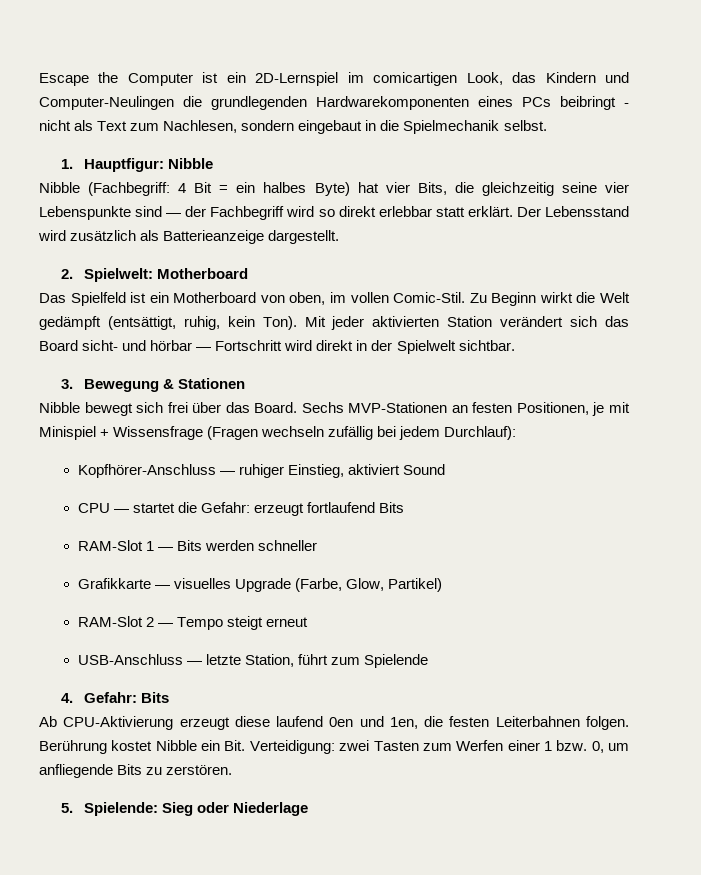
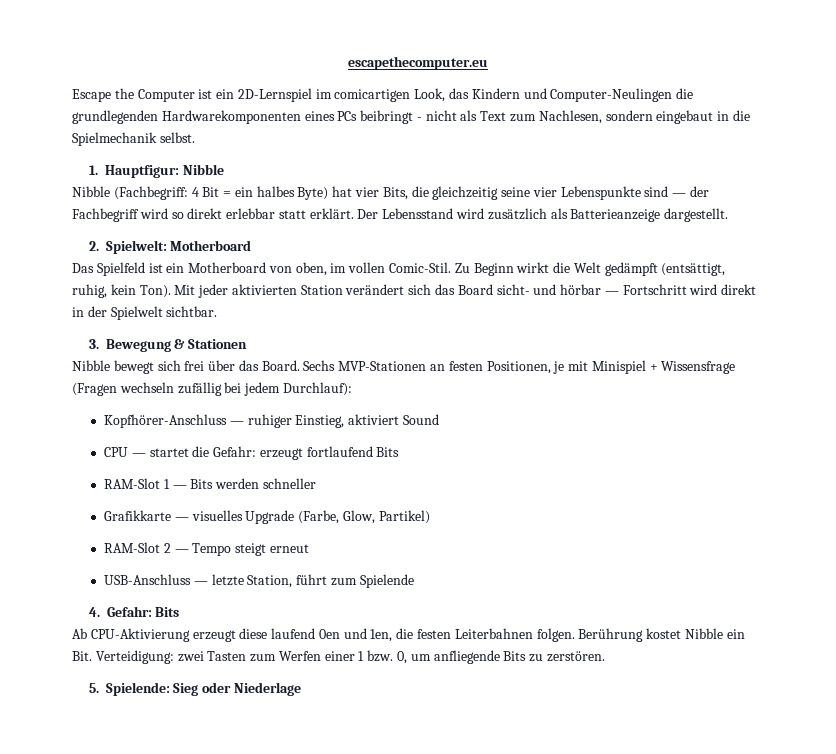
(39, 79) none -> [348,56,488,70] escapethecomputer.eu //

